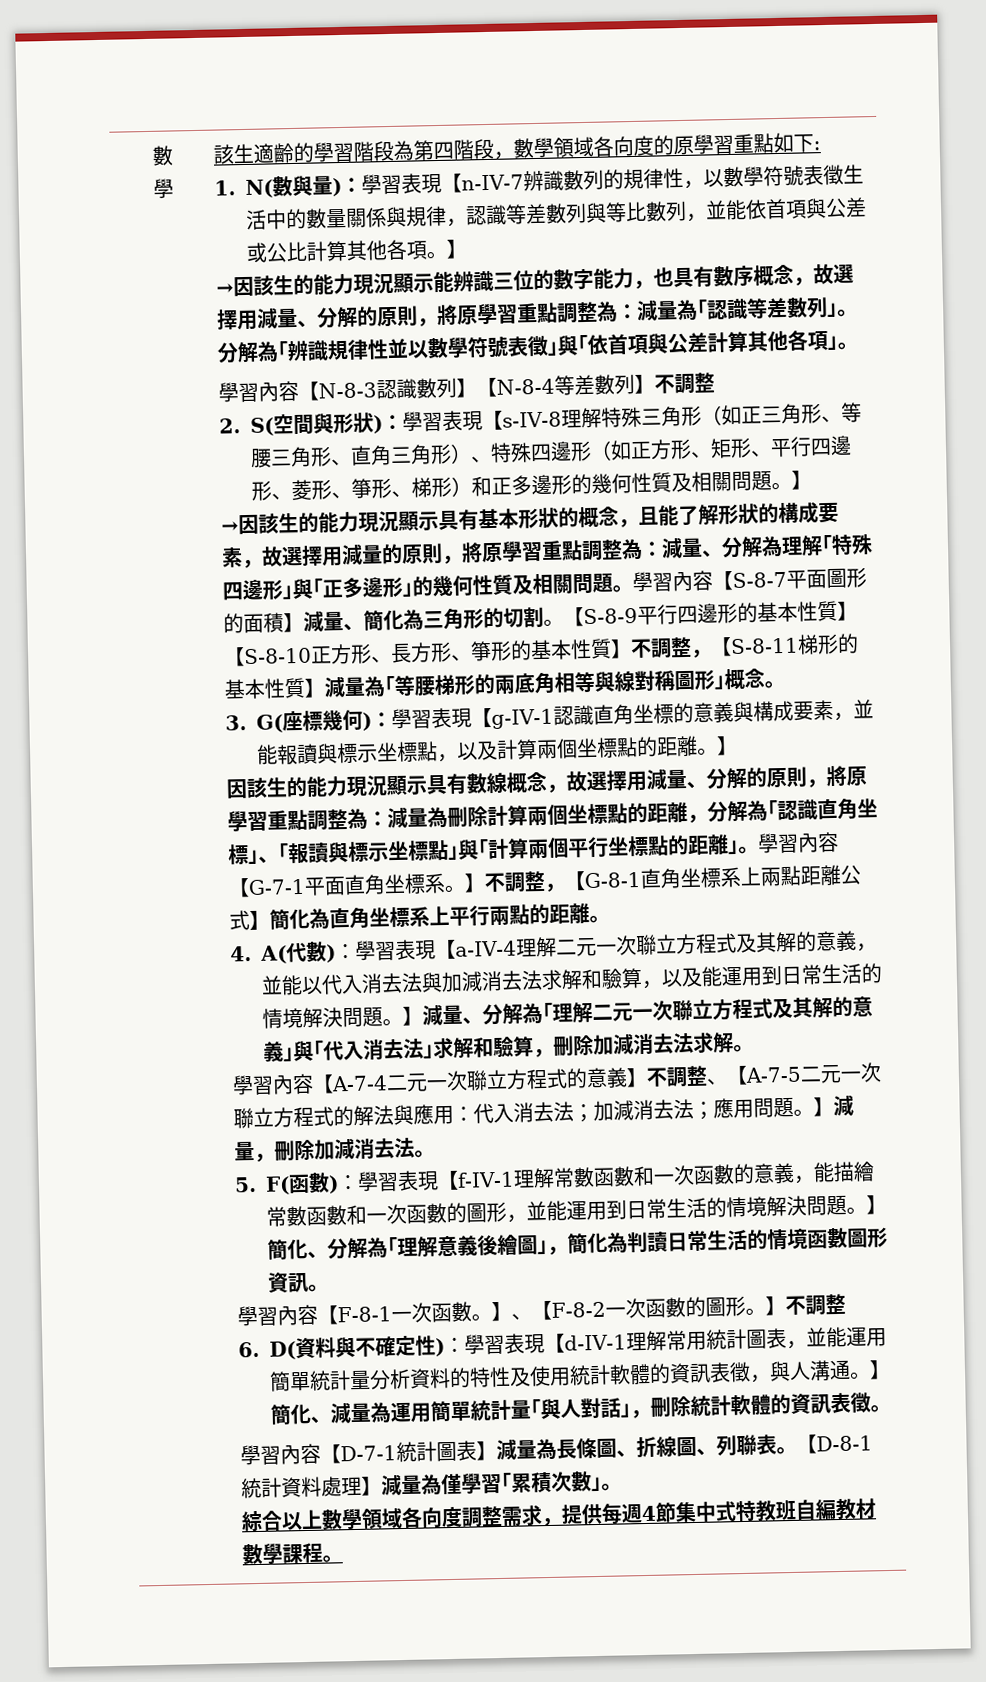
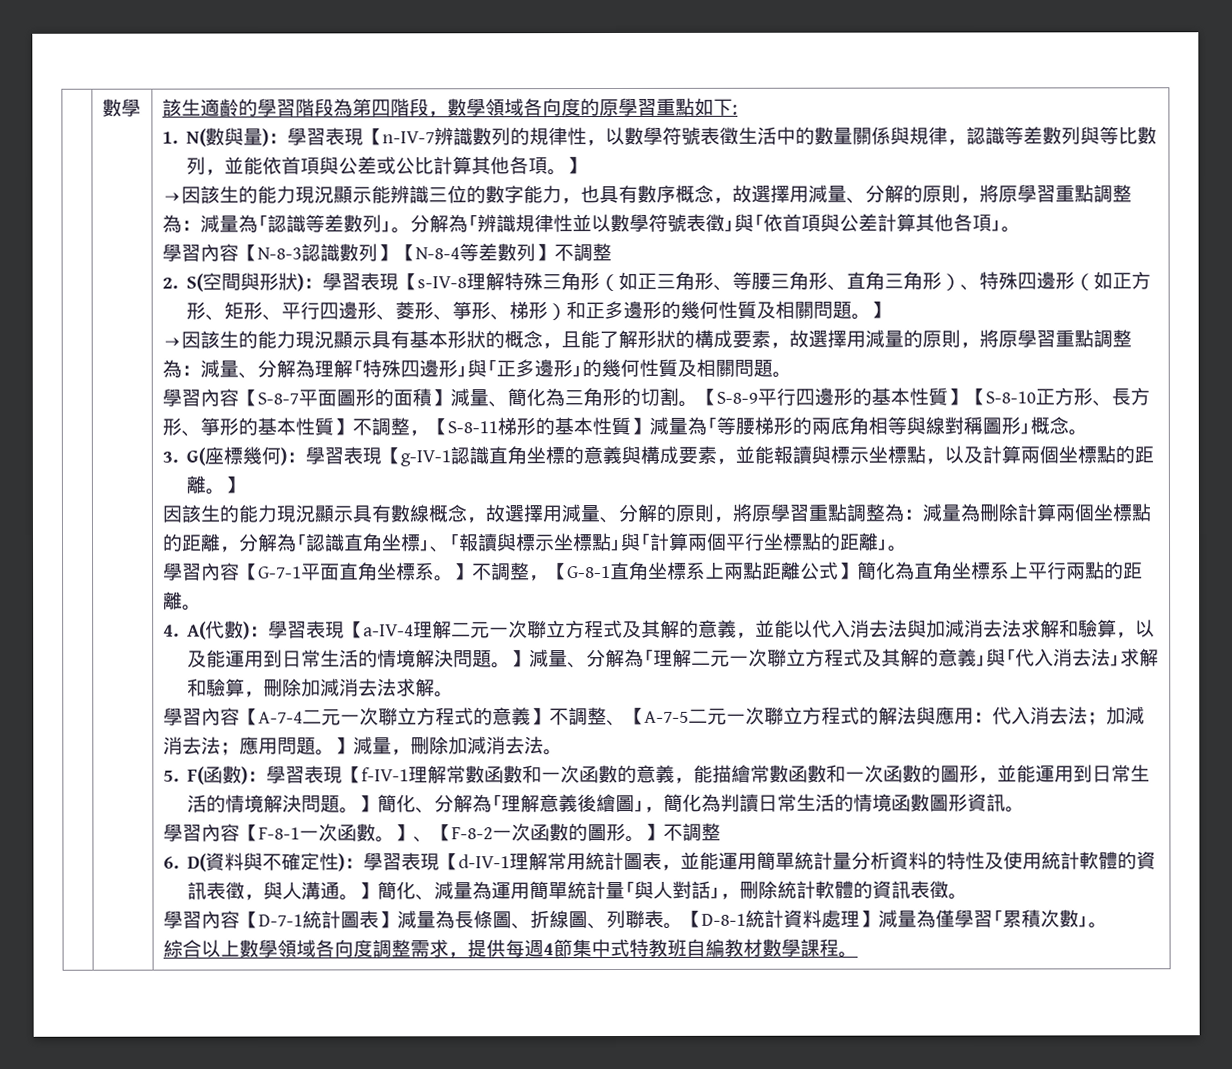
(634, 589) none -> (792, 374) //
(760, 850) none -> (908, 548) //

